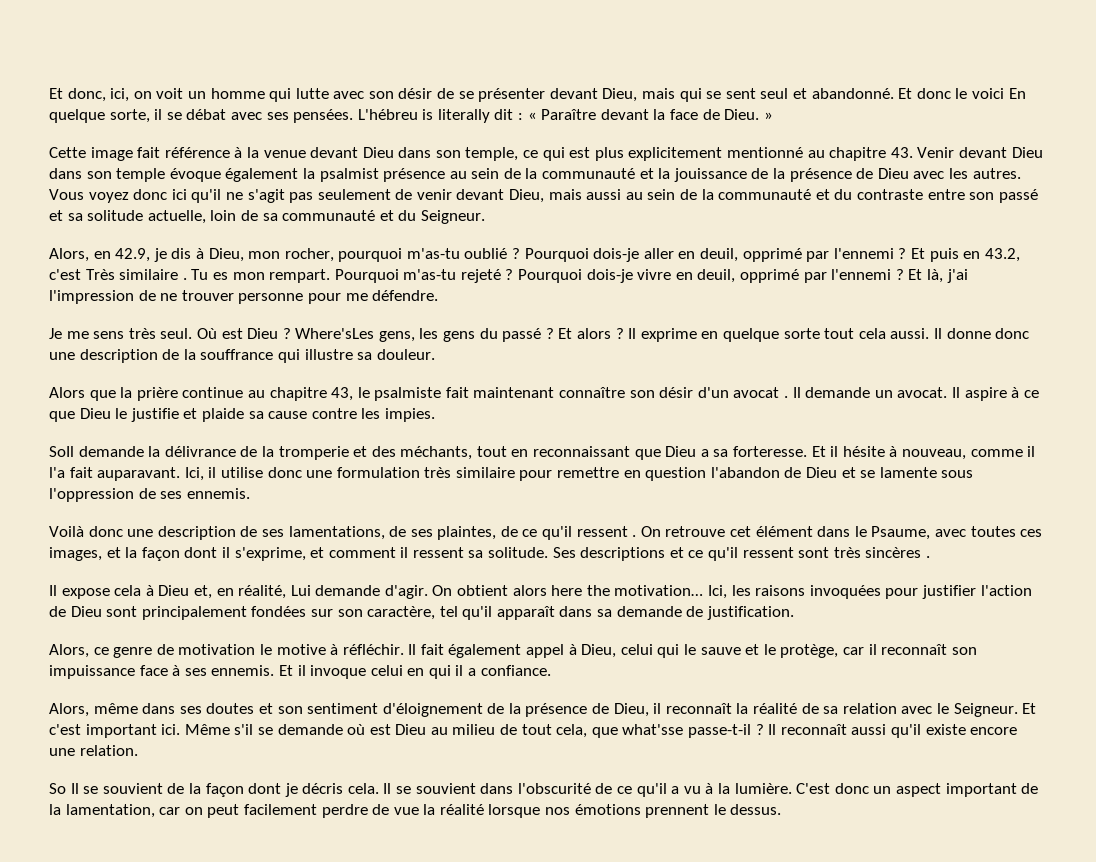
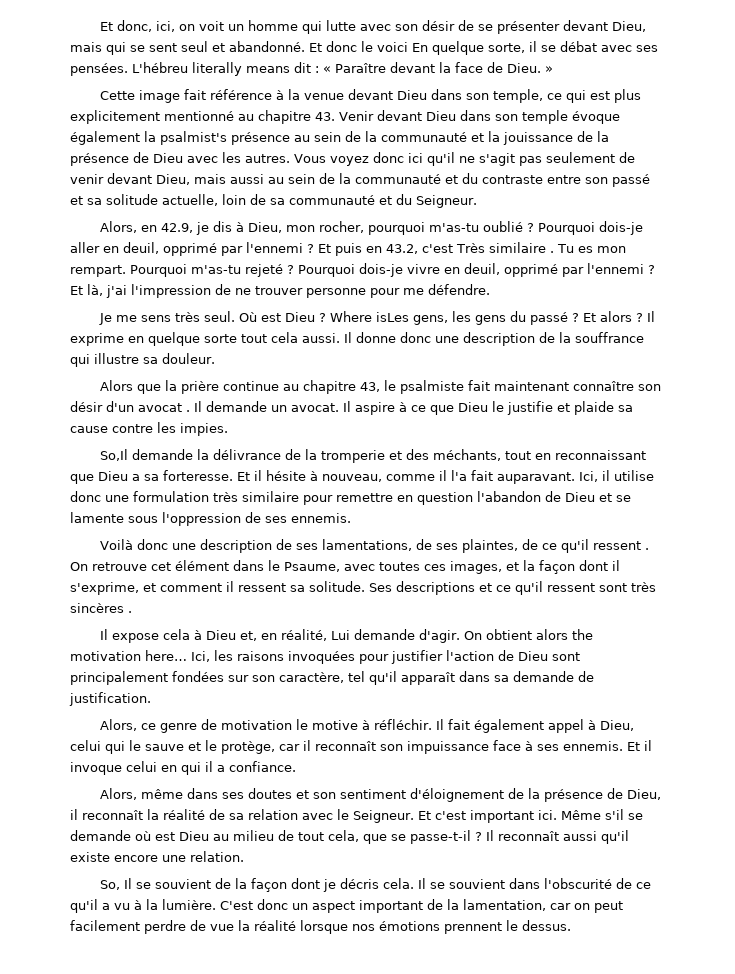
[422,109,490,123] is literally -> [192,62,290,76] literally means
[319,168,379,182] psalmist -> [160,131,227,145] psalmist's
[295,328,375,339] Where'sLes -> [329,311,409,322] Where isLes
[49,446,74,457] SoIl -> [99,449,128,461] So,Il
[551,585,704,596] here the motivation… -> [571,629,593,640] [70,650,187,661] the motivation here…
[622,724,684,735] what'sse -> [391,834,406,841] se
[49,783,66,794] So -> [99,880,120,890] So,

